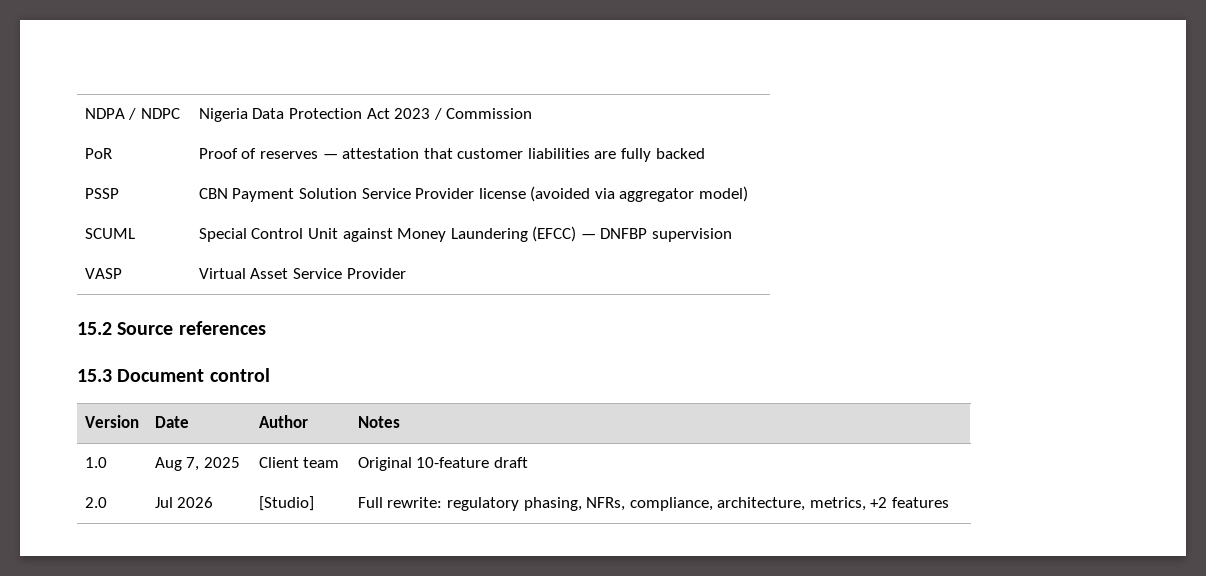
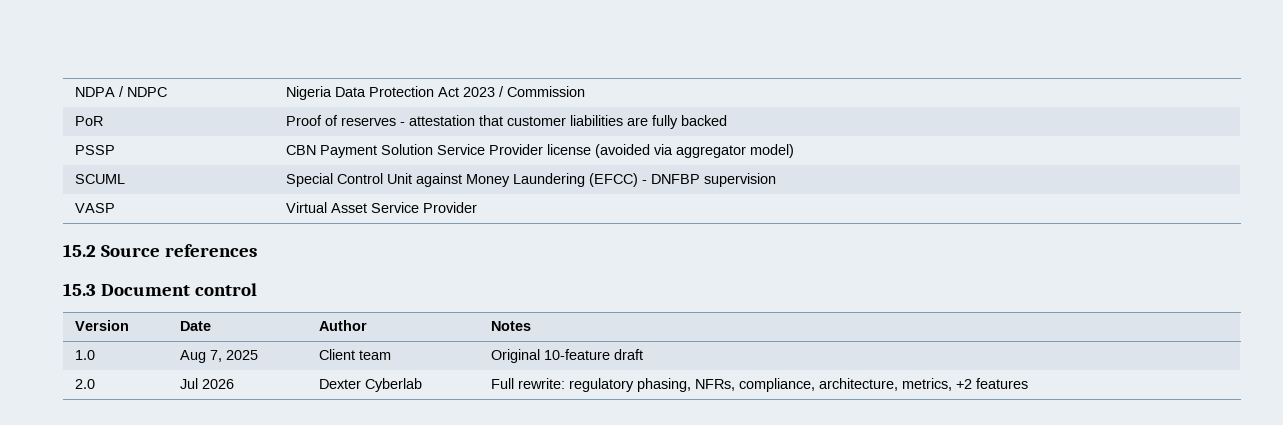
[322,154,338,159] — -> [400,122,406,126] -
[580,234,596,239] — -> [642,180,648,184] -
[258,496,314,511] [Studio] -> [319,378,423,392] Dexter Cyberlab

